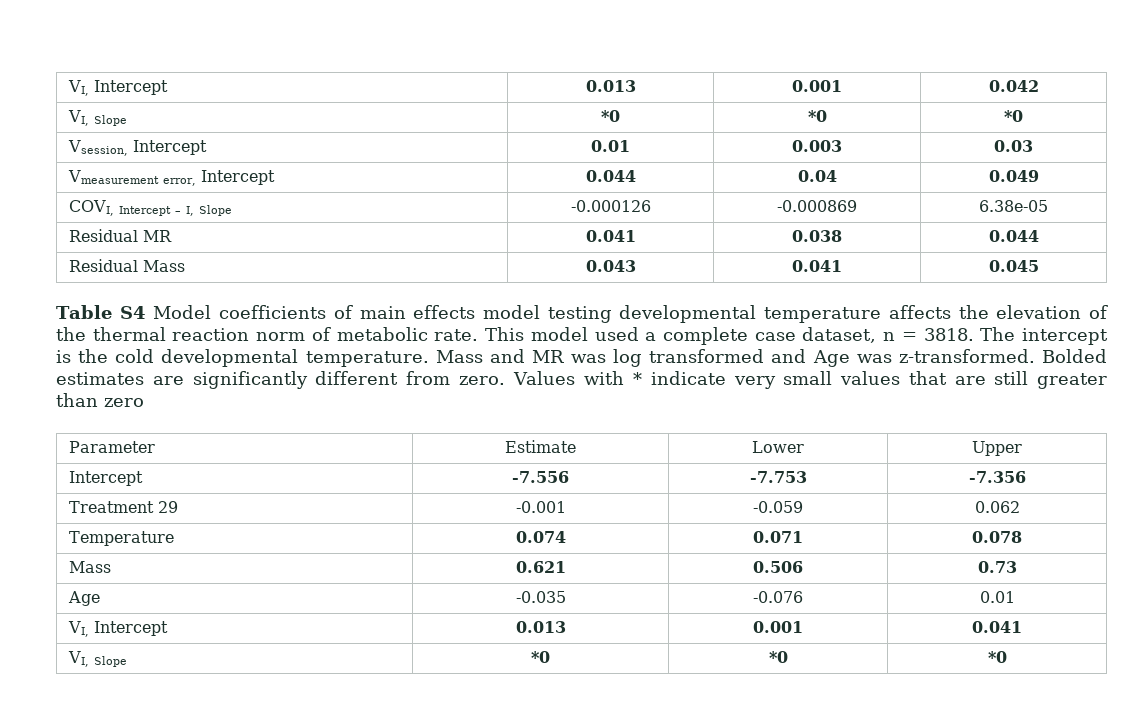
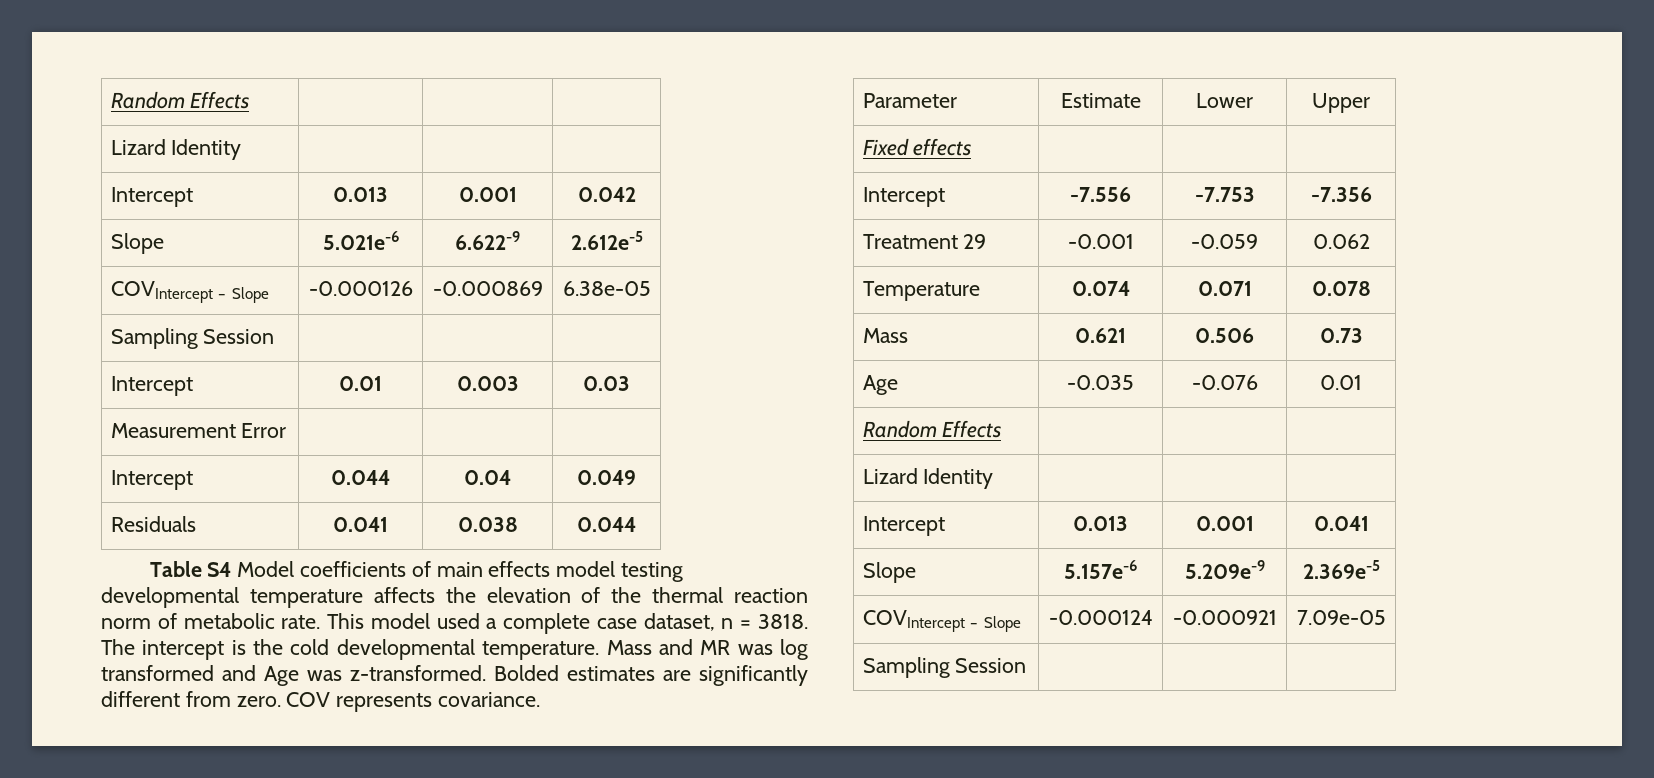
[67,80,89,96] VI, -> [110,91,250,109] [110,139,242,160] Random Effects | | | // Lizard Identity | | | //
[67,110,127,126] [601,110,620,122] [807,110,827,122] [1004,110,1023,122] [67,140,128,156] VI, Slope | *0 | *0 | *0 // Vsession, -> [110,233,164,254] [322,231,399,250] [455,231,520,250] [570,231,643,250] [110,281,270,303] [308,281,413,296] [432,281,543,296] [562,281,651,296] [110,328,275,349] Slope | 5.021e-6 | 6.622-9 | 2.612e-5 // COVIntercept – Slope | -0.000126 | -0.000869 | 6.38e-05 // Sampling Session | | | //
[67,170,196,186] Vmeasurement error, -> [110,423,287,438] Measurement Error | | | //
[68,200,232,216] [570,200,651,212] [777,200,857,212] [979,200,1048,212] [68,229,172,242] [585,230,636,242] [792,230,842,242] [988,230,1039,242] [68,259,185,272] [585,260,636,272] [792,260,842,272] [988,260,1039,272] COVI, Intercept – I, Slope | -0.000126 | -0.000869 | 6.38e-05 // Residual MR | 0.041 | 0.038 | 0.044 // Residual Mass | 0.043 | 0.041 | 0.045 -> [110,516,196,532] [333,517,388,532] [457,517,518,532] [577,517,636,532] Residuals | 0.041 | 0.038 | 0.044
[512,371,1107,389] [56,393,144,407] Values with * indicate very small values that are still greater than zero -> [286,692,541,712] COV represents covariance.
(1022, 448) none -> [862,138,972,156] // Fixed effects | | |
[67,621,89,637] VI, -> [862,420,1002,438] [862,468,994,489] Random Effects | | | // Lizard Identity | | | //
[67,651,127,667] [531,651,550,663] [768,651,788,663] [987,651,1007,663] VI, Slope | *0 | *0 | *0 -> [862,562,916,583] [1064,560,1137,579] [1184,560,1265,579] [1302,560,1380,579] [862,610,1022,632] [1048,610,1153,625] [1172,610,1277,625] [1296,610,1386,625] [862,657,1027,678] Slope | 5.157e-6 | 5.209e-9 | 2.369e-5 // COVIntercept – Slope | -0.000124 | -0.000921 | 7.09e-05 // Sampling Session | | |

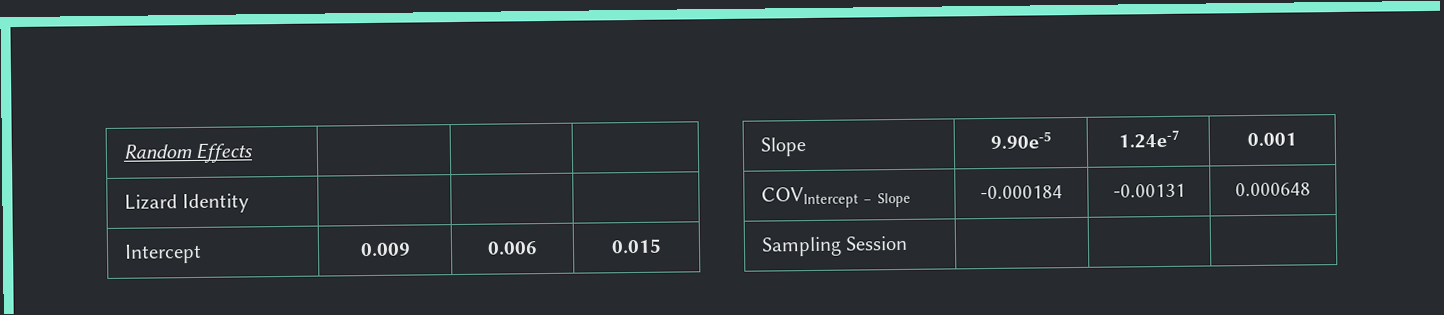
[110,91,250,109] [110,139,242,160] [110,187,193,207] [333,187,388,202] [458,187,517,202] [577,187,636,202] [110,233,164,254] [322,231,399,250] [455,231,520,250] [570,231,643,250] [110,281,270,303] [308,281,413,296] [432,281,543,296] [562,281,651,296] [110,328,275,349] [110,376,193,396] [339,376,382,391] [456,376,519,391] [583,376,630,391] [110,423,287,438] [110,470,193,490] [331,470,390,485] [464,470,511,485] [577,470,636,485] [110,516,196,532] [333,517,388,532] [457,517,518,532] [577,517,636,532] [149,561,684,582] [101,587,808,608] [101,613,808,634] [101,639,809,660] [101,665,808,686] [101,691,541,712] [862,93,957,108] [1060,93,1141,108] [1196,93,1253,108] [1312,93,1370,113] [862,138,972,156] [862,187,945,207] [1070,187,1132,202] [1194,187,1255,202] [1310,187,1372,202] [862,234,987,249] [1067,234,1134,249] [1191,234,1258,249] [1312,234,1370,249] [862,281,980,301] [1071,281,1130,296] [1197,281,1252,296] [1311,281,1371,296] [862,328,908,343] [1075,328,1126,343] [1195,328,1254,343] [1319,328,1363,343] [862,375,898,395] [1067,375,1134,390] [1191,375,1258,390] [1320,375,1362,390] [862,420,1002,438] [862,468,994,489] [862,516,945,536] [1073,516,1128,531] [1195,516,1254,531] [1313,516,1369,531] [862,562,916,583] [1064,560,1137,579] [1184,560,1265,579] [1302,560,1380,579] [862,610,1022,632] [1048,610,1153,625] [1172,610,1277,625] [1296,610,1386,625] [862,657,1027,678] Random Effects | | | // Lizard Identity | | | // Intercept | 0.013 | 0.001 | 0.042 // Slope | 5.021e-6 | 6.622-9 | 2.612e-5 // COVIntercept – Slope | -0.000126 | -0.000869 | 6.38e-05 // Sampling Session | | | // Intercept | 0.01 | 0.003 | 0.03 // Measurement Error | | | // Intercept | 0.044 | 0.04 | 0.049 // Residuals | 0.041 | 0.038 | 0.044 // Table S4 Model coefficients of main effects model testing developmental temperature affects the elevation of the thermal reaction norm of metabolic rate. This model used a complete case dataset, n = 3818. The intercept is the cold developmental temperature. Mass and MR was log transformed and Age was z-transformed. Bolded estimates are significantly different from zero. COV represents covariance. // Parameter | Estimate | Lower | Upper // Fixed effects | | | // Intercept | -7.556 | -7.753 | -7.356 // Treatment 29 | -0.001 | -0.059 | 0.062 // Temperature | 0.074 | 0.071 | 0.078 // Mass | 0.621 | 0.506 | 0.73 // Age | -0.035 | -0.076 | 0.01 // Random Effects | | | // Lizard Identity | | | // Intercept | 0.013 | 0.001 | 0.041 // Slope | 5.157e-6 | 5.209e-9 | 2.369e-5 // COVIntercept – Slope | -0.000124 | -0.000921 | 7.09e-05 // Sampling Session | | | -> [122,142,255,163] [123,193,250,214] [123,243,202,264] [359,242,411,257] [487,241,538,255] [611,238,662,254] [759,137,806,157] [990,131,1051,149] [1117,129,1179,149] [1247,132,1297,147] [760,186,911,209] [980,185,1063,200] [1112,183,1186,198] [1235,182,1311,197] [760,235,909,257] Random Effects | | | // Lizard Identity | | | // Intercept | 0.009 | 0.006 | 0.015 // Slope | 9.90e-5 | 1.24e-7 | 0.001 // COVIntercept – Slope | -0.000184 | -0.00131 | 0.000648 // Sampling Session | | |

